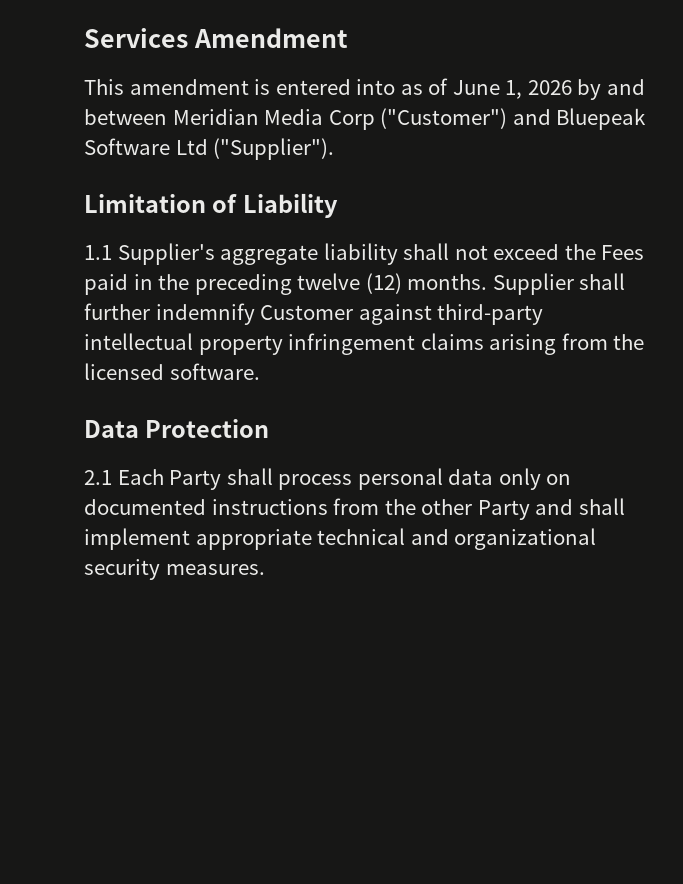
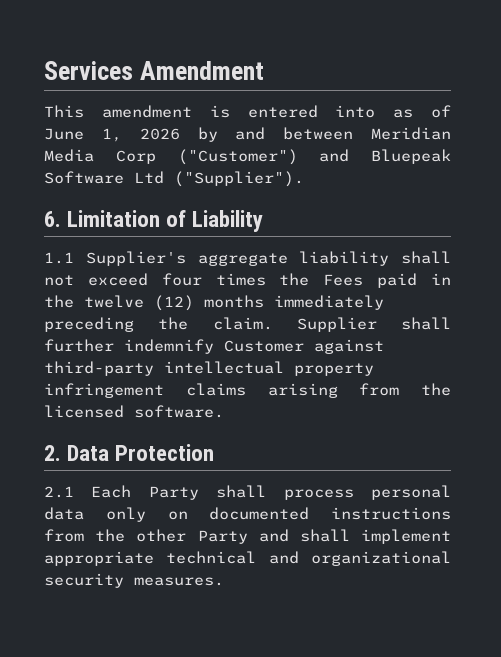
(335, 149) none -> [44,211,61,227] 6.
(560, 252) none -> [161,273,266,286] four times
[194,274,292,295] preceding -> (74, 301) none
[407,274,488,290] months. -> [204,295,384,310] [44,317,273,332] months immediately preceding the claim.
(260, 371) none -> [44,445,61,461] 2.

